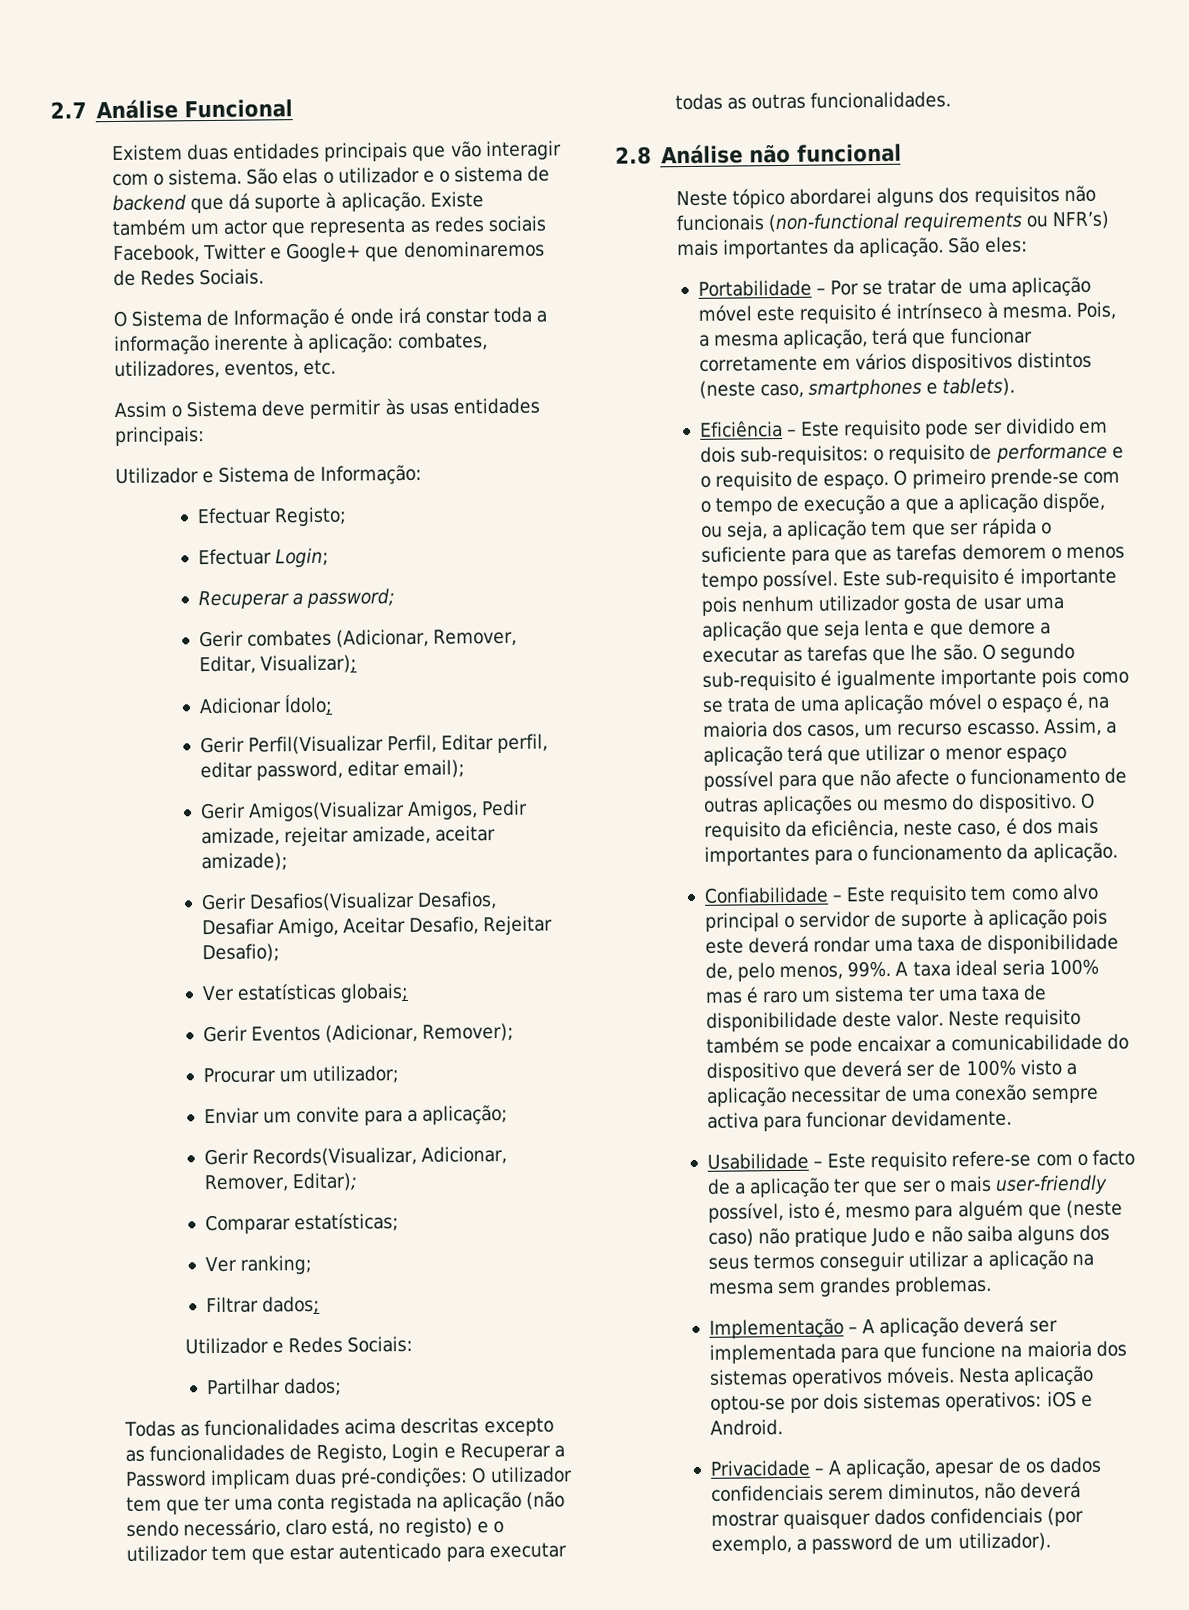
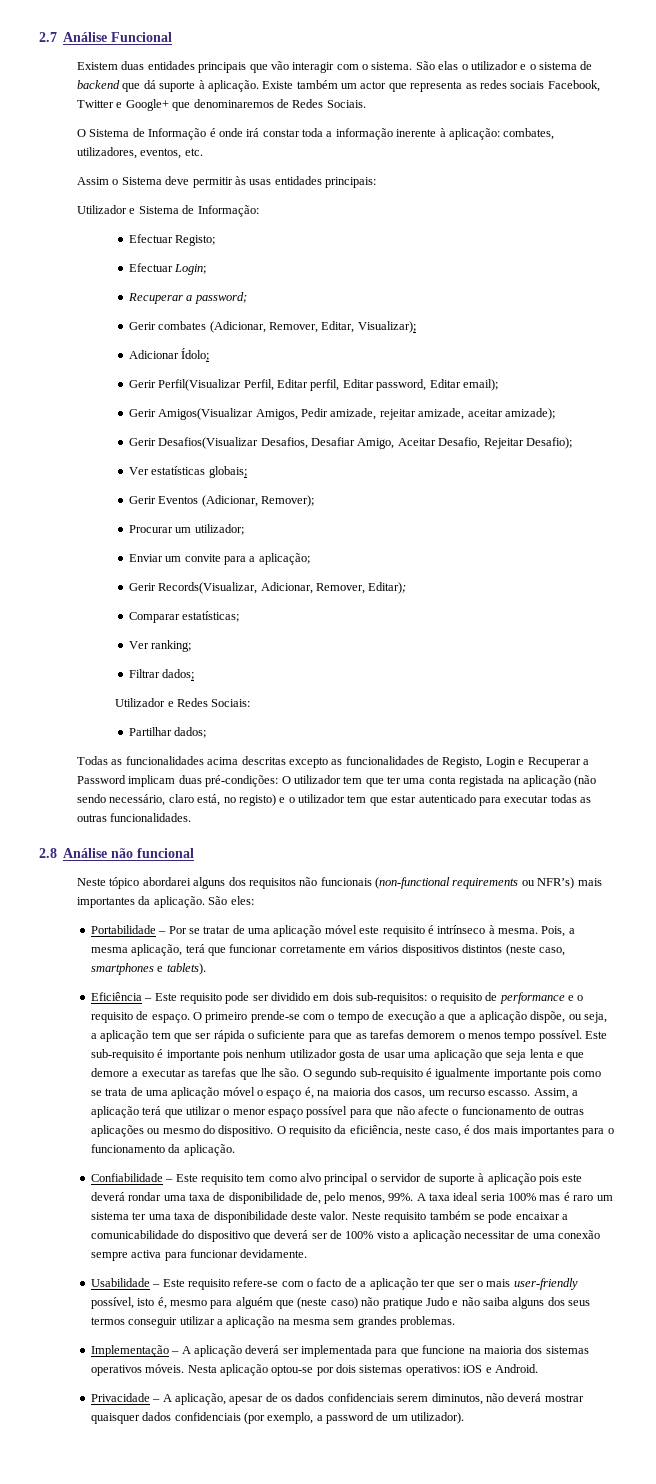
[199,760,401,781] editar password, editar -> [342,379,461,391] Editar password, Editar

